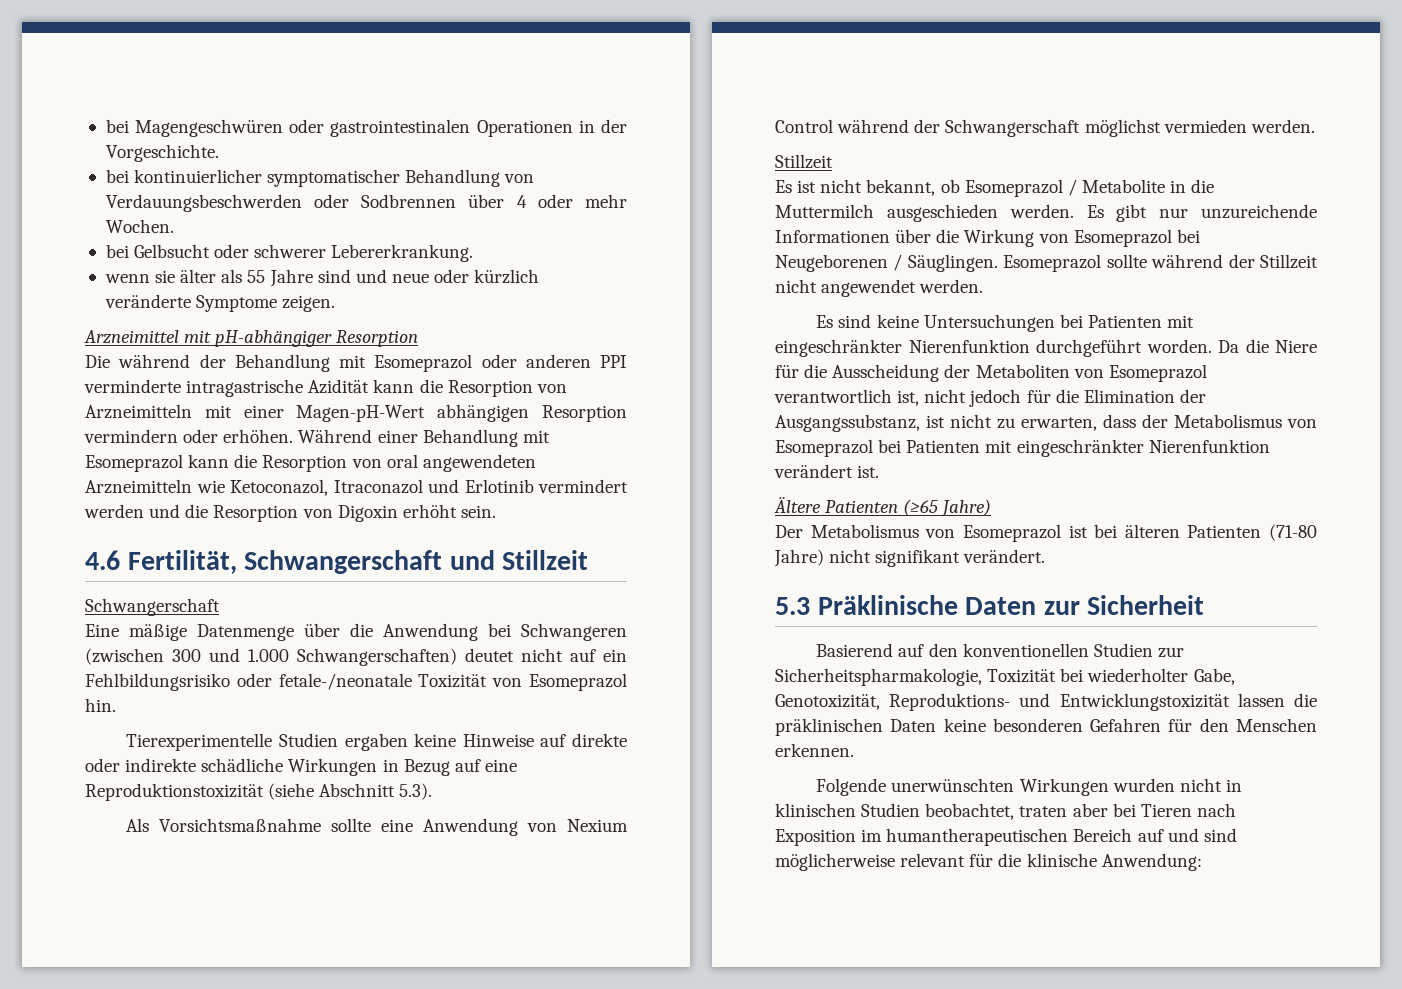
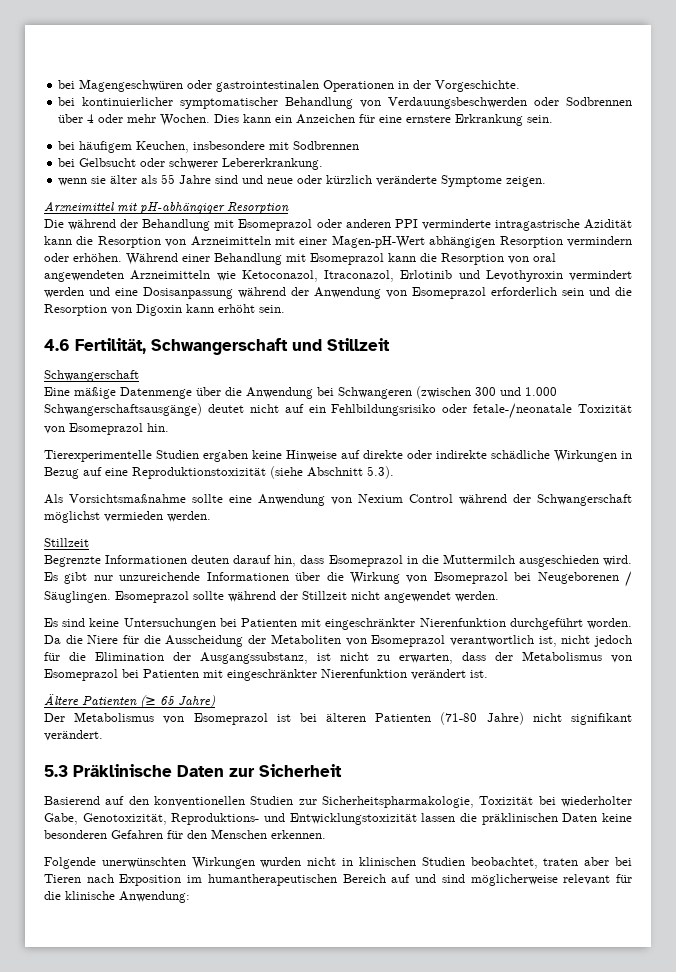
(174, 226) none -> [214,114,554,126] [58,141,360,153] Dies kann ein Anzeichen für eine ernstere Erkrankung sein. // bei häufigem Keuchen, insbesondere mit Sodbrennen
[333,479,628,494] [84,504,144,518] Itraconazol und Erlotinib vermindert werden -> [324,270,632,282] [44,287,584,299] Itraconazol, Erlotinib und Levothyroxin vermindert werden und eine Dosisanpassung während der Anwendung von Esomeprazol erforderlich sein
(398, 513) none -> [186,304,214,313] kann
[297,648,457,666] Schwangerschaften) -> [44,403,202,416] Schwangerschaftsausgänge)
[775,179,1165,197] Es ist nicht bekannt, ob Esomeprazol / Metabolite -> [44,555,403,567] Begrenzte Informationen deuten darauf hin, dass Esomeprazol
[1009,204,1074,218] werden. -> [602,555,632,566] wird.
[903,499,939,516] (≥65 -> [140,695,175,708] (≥ 65

